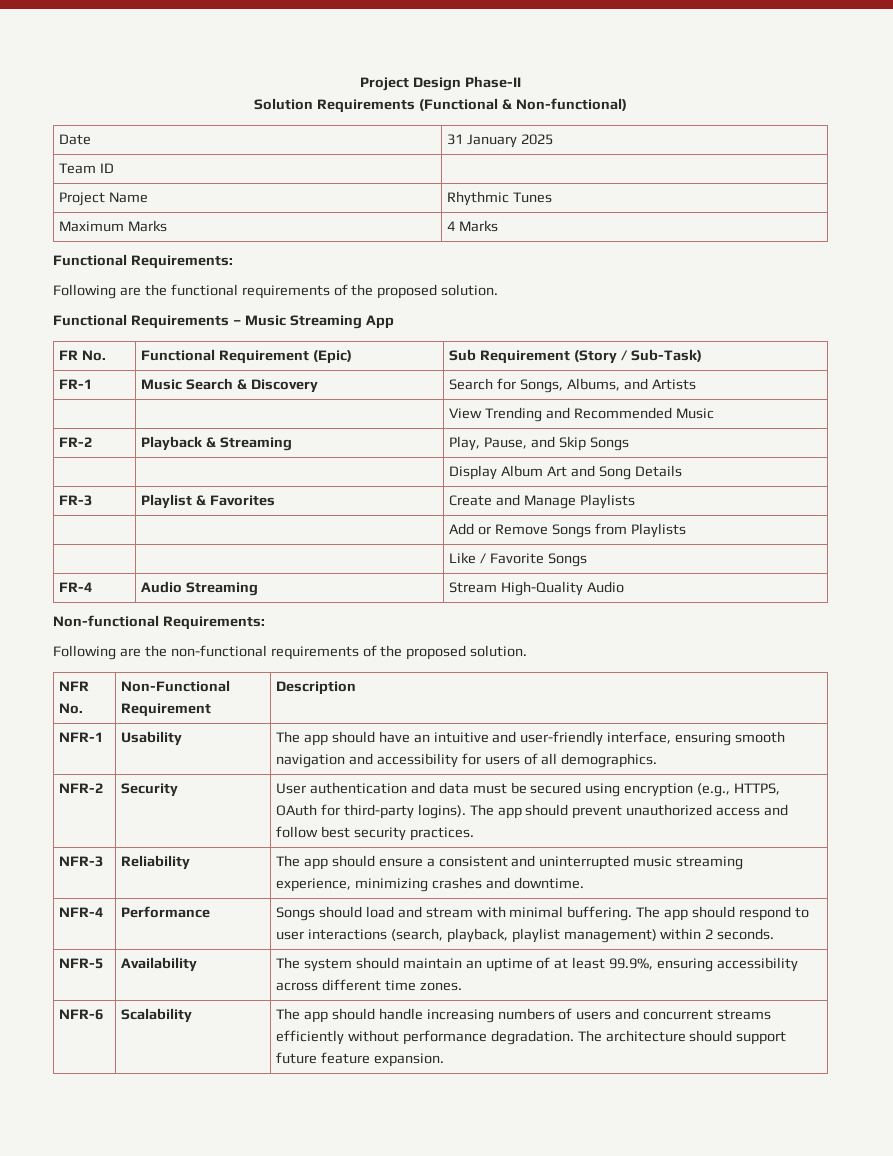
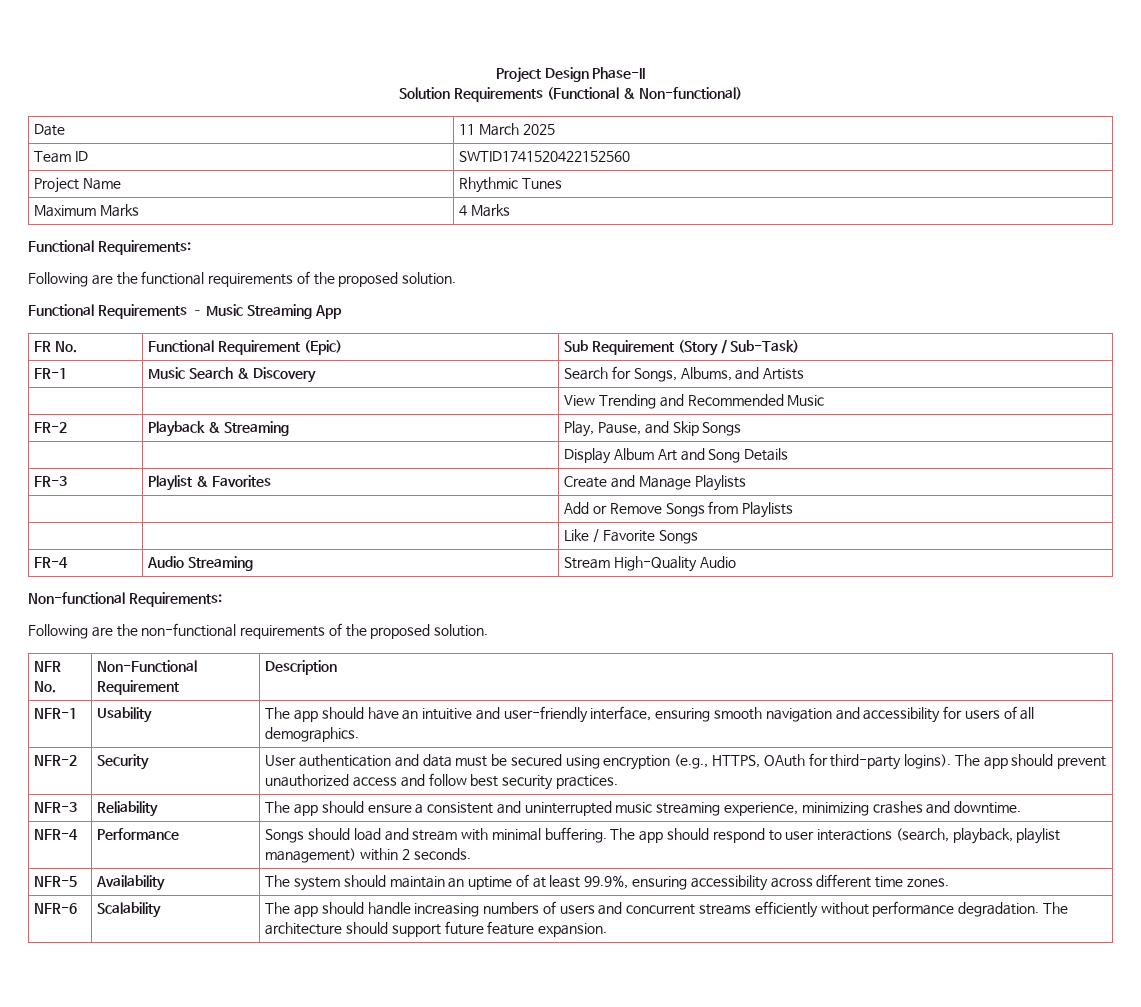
[446,134,517,148] 31 January -> [459,123,519,136] 11 March
(114, 168) none -> [459,151,631,162] SWTID1741520422152560

